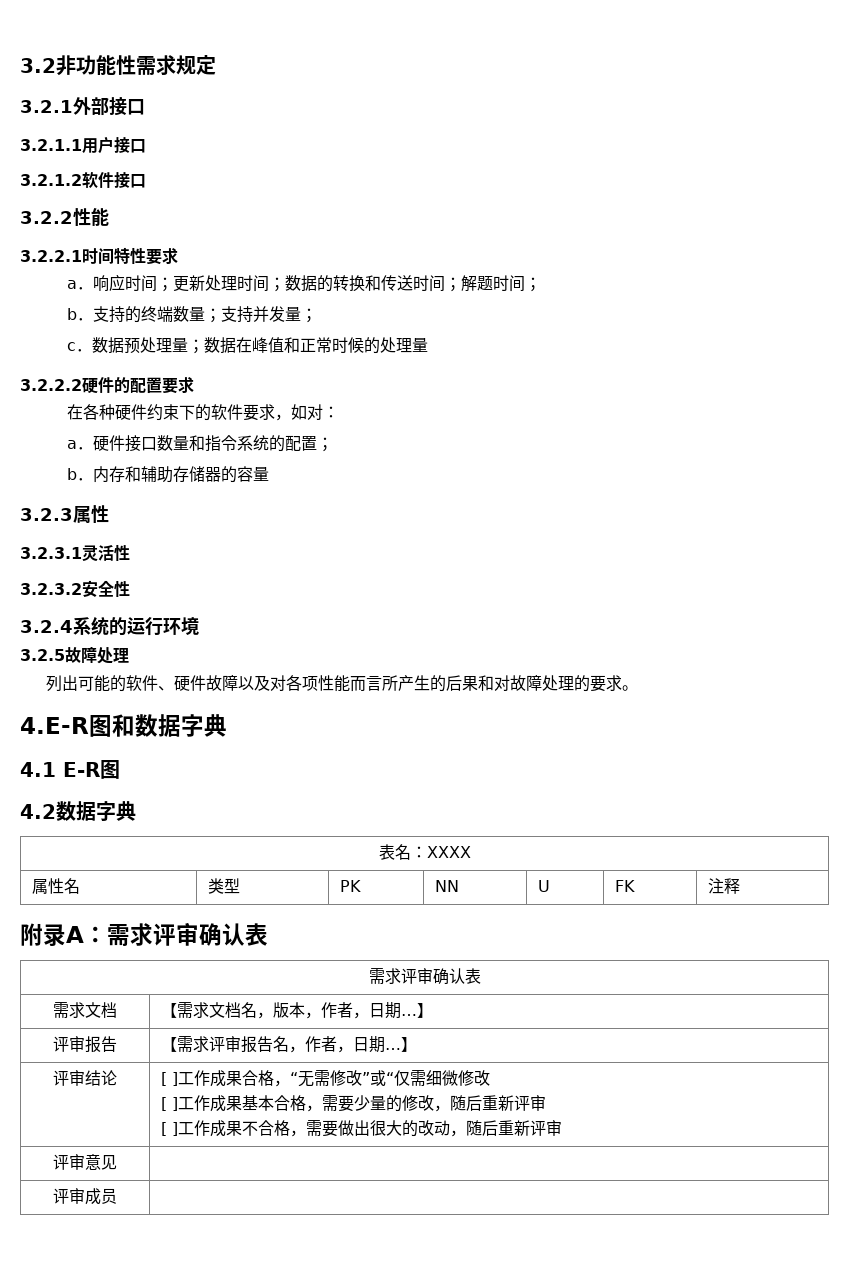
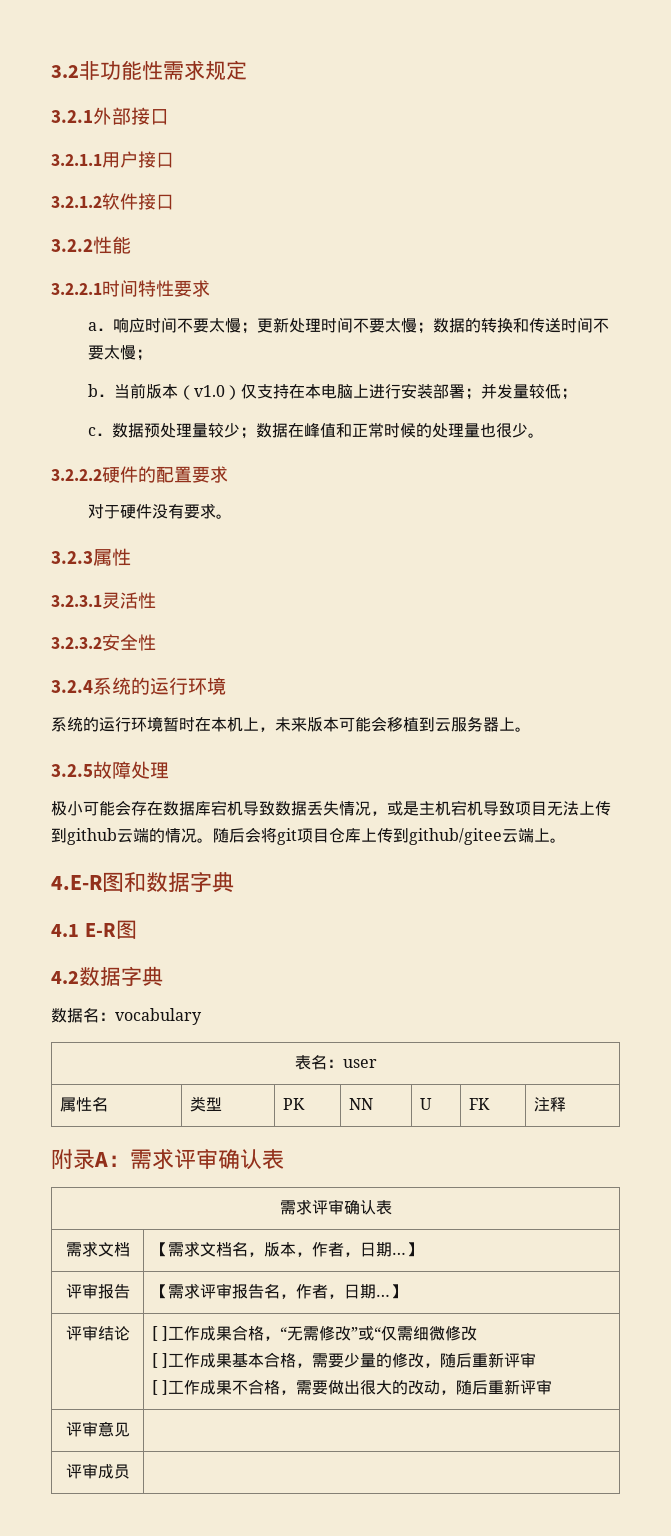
(157, 283) none -> [176,318,241,333] 不要太慢
(269, 283) none -> [352,318,417,333] 不要太慢
[444,275,541,292] [66,306,301,323] ；解题时间； // b．支持的终端数量；支持并发量 -> [592,318,609,333] [87,345,152,361] [87,383,561,400] 不要太慢； // b．当前版本（v1.0）仅支持在本电脑上进行安装部署；并发量较低
(188, 345) none -> [207,423,240,438] 较少
(428, 345) none -> [479,423,544,438] 也很少。
[66,404,339,421] [66,435,333,452] [66,466,269,483] 在各种硬件约束下的软件要求，如对： // a．硬件接口数量和指令系统的配置； // b．内存和辅助存储器的容量 -> [87,503,232,519] 对于硬件没有要求。
[20,647,129,664] [46,675,623,692] 3.2.5故障处理 // 列出可能的软件、硬件故障以及对各项性能而言所产生的后果和对故障处理的要求 -> [51,716,531,732] [51,761,169,779] [51,800,611,816] [51,827,550,845] 系统的运行环境暂时在本机上，未来版本可能会移植到云服务器上。 // 3.2.5故障处理 // 极小可能会存在数据库宕机导致数据丢失情况，或是主机宕机导致项目无法上传到github云端的情况。随后会将git项目仓库上传到github/gitee云端上
(136, 811) none -> [51,1008,202,1025] // 数据名：vocabulary
[426,846,471,858] XXXX -> [342,1059,377,1068] user

